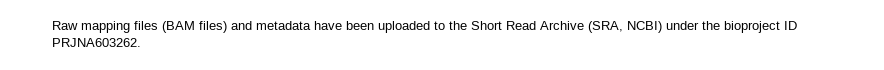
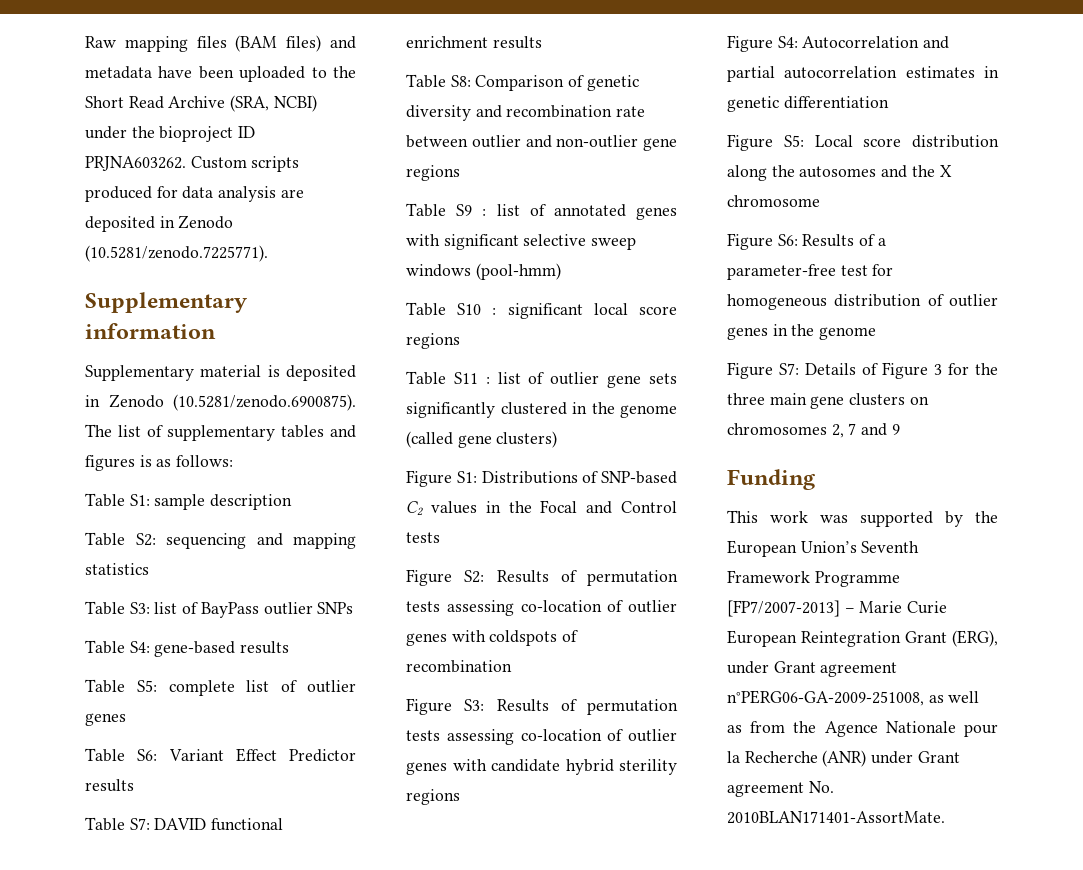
(141, 42) none -> [190,156,300,172] [85,186,304,202] [85,215,234,232] [85,245,268,262] [85,292,248,313] [85,323,216,339] [85,365,356,381] [85,394,356,411] [85,424,356,441] [85,455,234,471] [85,493,293,510] [85,532,356,549] [85,563,149,575] [85,601,354,618] [85,640,290,657] [85,679,356,696] [85,713,126,726] [85,748,356,762] [85,779,134,792] [85,817,284,831] [406,36,542,49] [406,74,639,91] [406,105,646,121] [406,135,677,151] [406,165,460,181] [406,203,677,220] [406,234,637,250] [406,263,561,280] [406,302,677,319] [406,333,460,349] [406,371,677,388] [406,402,677,418] [406,431,558,448] [406,470,677,487] [406,500,677,516] [406,532,440,543] [406,569,678,586] [406,600,677,616] [406,630,579,646] [406,660,512,673] [406,698,678,715] [406,729,677,745] [406,759,677,775] [406,789,460,805] [727,35,950,52] [727,66,999,82] [727,96,889,112] [727,134,999,151] [727,165,952,181] [727,195,820,207] [727,233,886,250] [727,264,894,280] [727,294,998,310] [727,324,877,340] [727,362,998,379] [727,393,929,409] [727,423,900,438] [727,469,815,490] [727,510,998,527] [727,540,920,557] [727,570,900,587] [727,600,948,617] [727,630,998,647] [727,661,898,677] [727,690,980,706] [727,721,998,737] [727,750,960,767] [727,781,834,797] [727,811,945,824] Custom scripts produced for data analysis are deposited in Zenodo (10.5281/zenodo.7225771). // Supplementary information // Supplementary material is deposited in Zenodo (10.5281/zenodo.6900875). The list of supplementary tables and figures is as follows: // Table S1: sample description // Table S2: sequencing and mapping statistics // Table S3: list of BayPass outlier SNPs // Table S4: gene-based results // Table S5: complete list of outlier genes // Table S6: Variant Effect Predictor results // Table S7: DAVID functional enrichment results // Table S8: Comparison of genetic diversity and recombination rate between outlier and non-outlier gene regions // Table S9 : list of annotated genes with significant selective sweep windows (pool-hmm) // Table S10 : significant local score regions // Table S11 : list of outlier gene sets significantly clustered in the genome (called gene clusters) // Figure S1: Distributions of SNP-based C2 values in the Focal and Control tests // Figure S2: Results of permutation tests assessing co-location of outlier genes with coldspots of recombination // Figure S3: Results of permutation tests assessing co-location of outlier genes with candidate hybrid sterility regions // Figure S4: Autocorrelation and partial autocorrelation estimates in genetic differentiation // Figure S5: Local score distribution along the autosomes and the X chromosome // Figure S6: Results of a parameter-free test for homogeneous distribution of outlier genes in the genome // Figure S7: Details of Figure 3 for the three main gene clusters on chromosomes 2, 7 and 9 // Funding // This work was supported by the European Union’s Seventh Framework Programme [FP7/2007-2013] – Marie Curie European Reintegration Grant (ERG), under Grant agreement n°PERG06-GA-2009-251008, as well as from the Agence Nationale pour la Recherche (ANR) under Grant agreement No. 2010BLAN171401-AssortMate.

